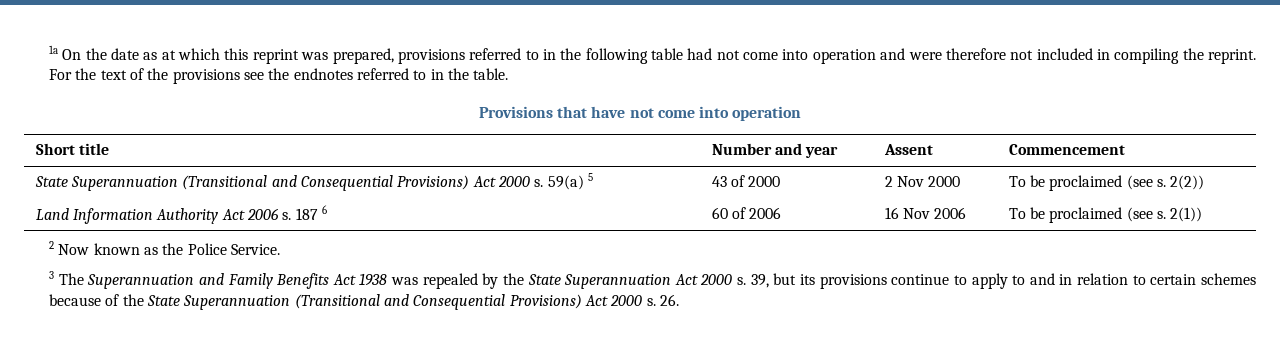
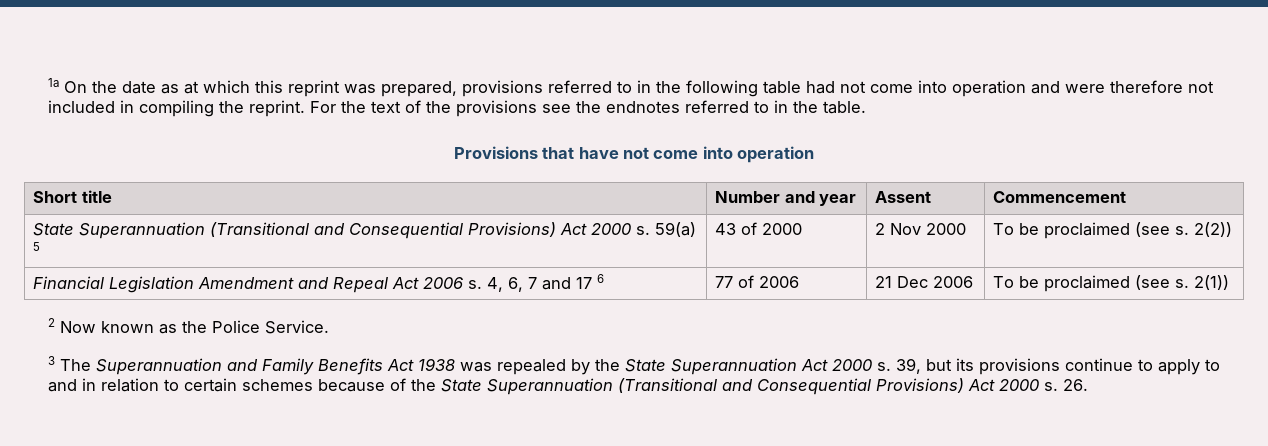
[35,208,318,224] Land Information Authority Act 2006 s. 187 -> [33,276,593,293] Financial Legislation Amendment and Repeal Act 2006 s. 4, 6, 7 and 17
[711,207,728,219] 60 -> [715,276,734,288] 77
[884,207,931,219] 16 Nov -> [875,276,929,288] 21 Dec

